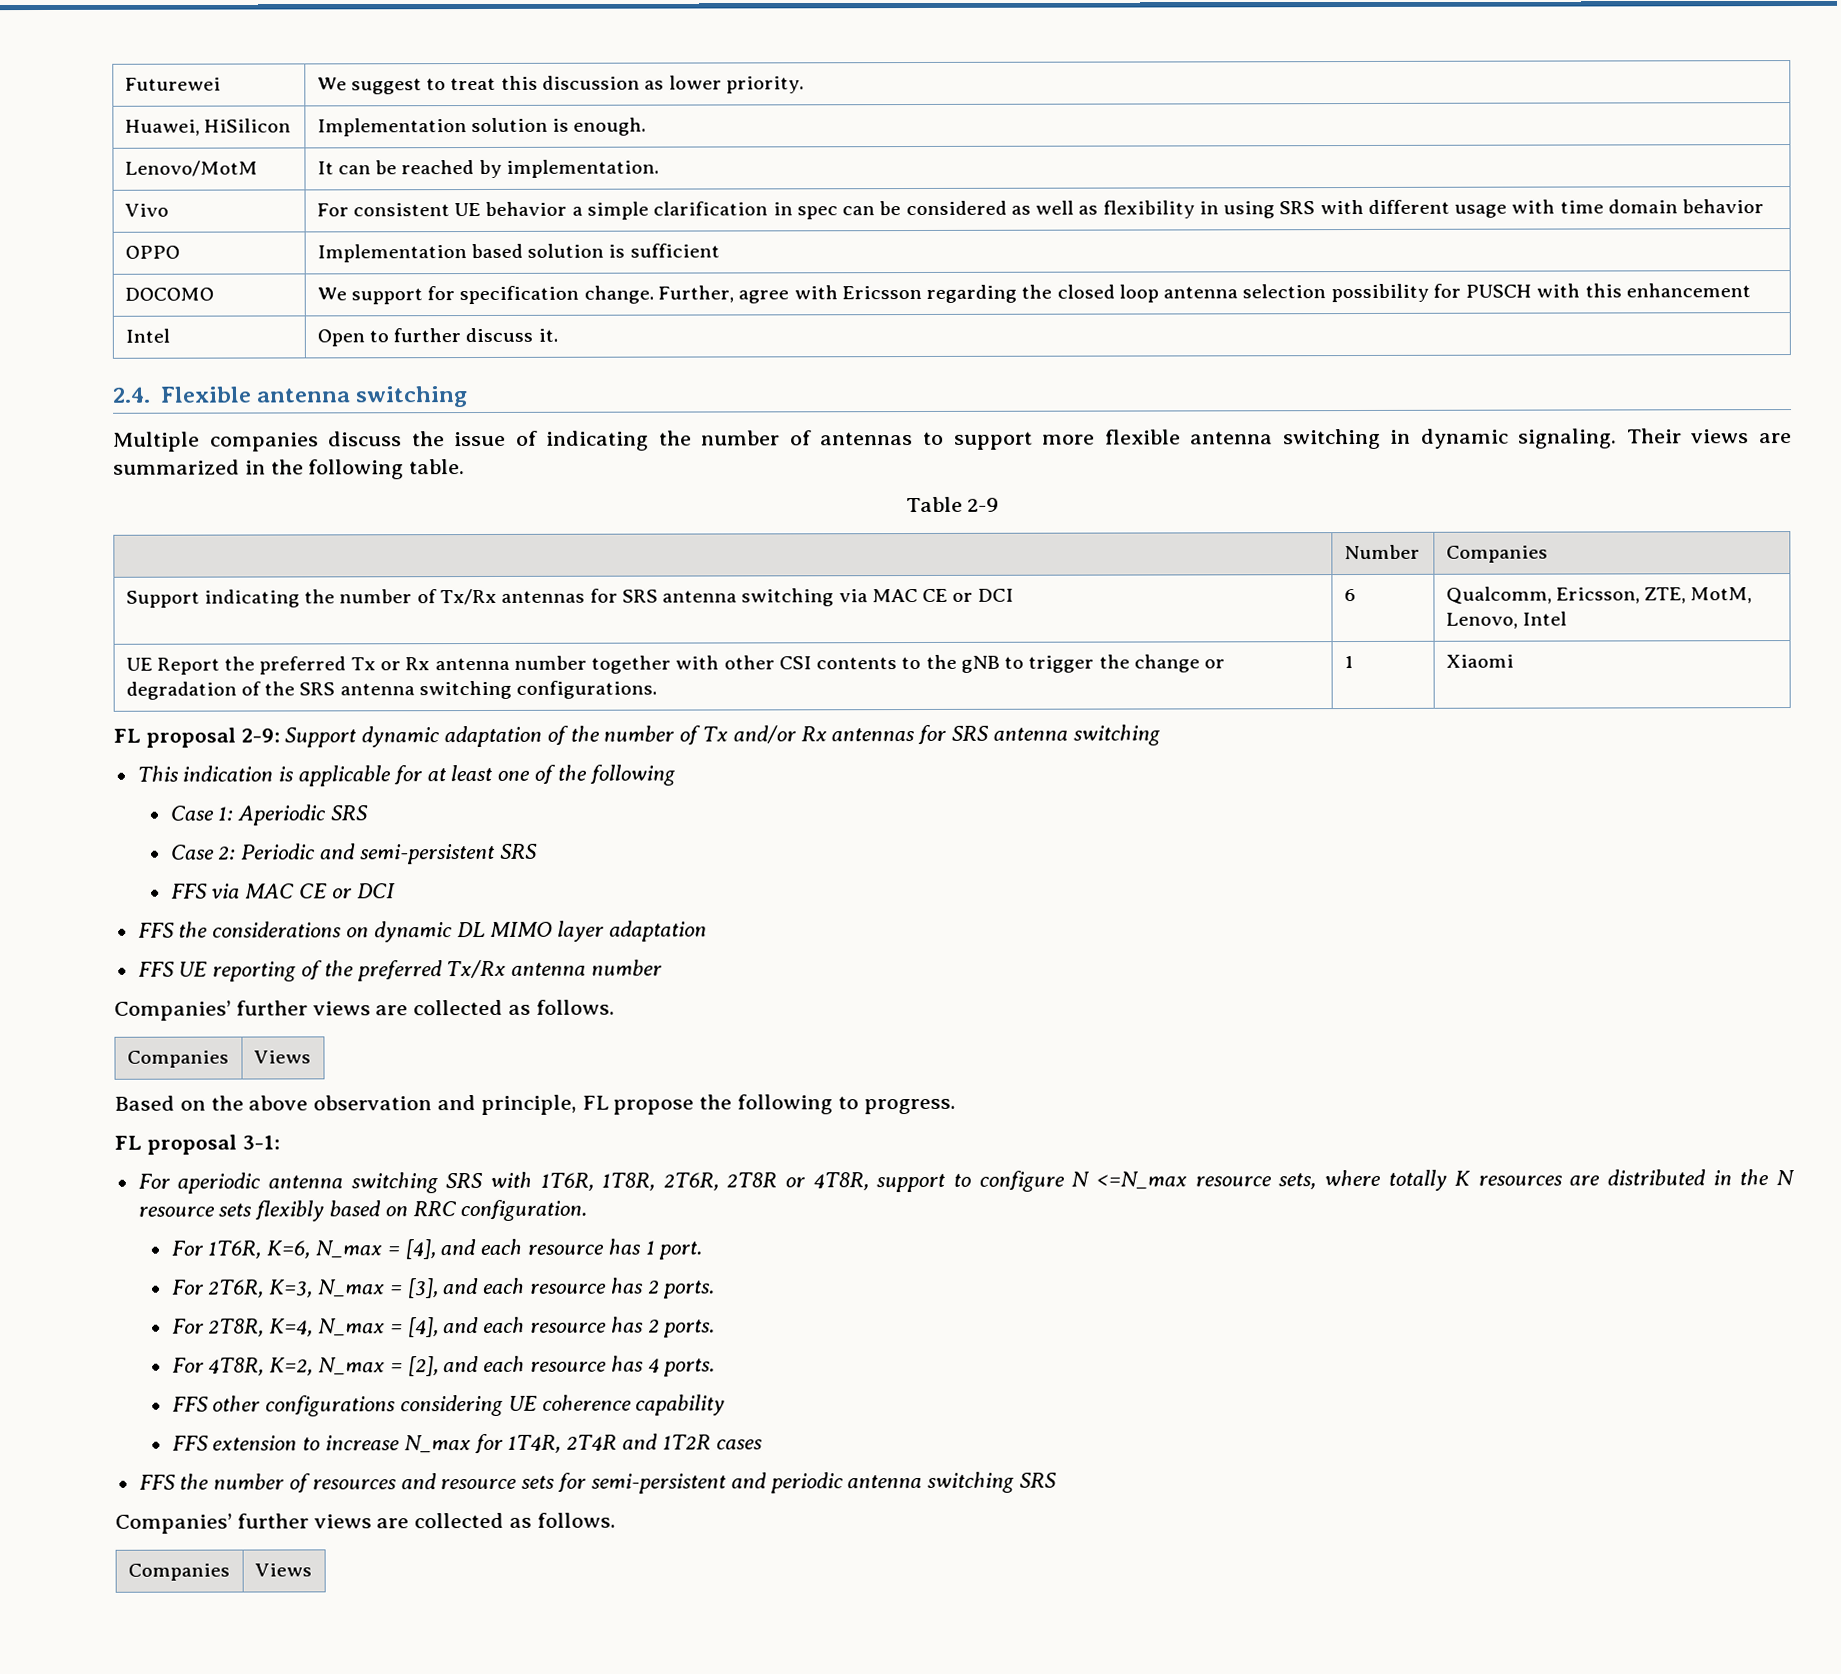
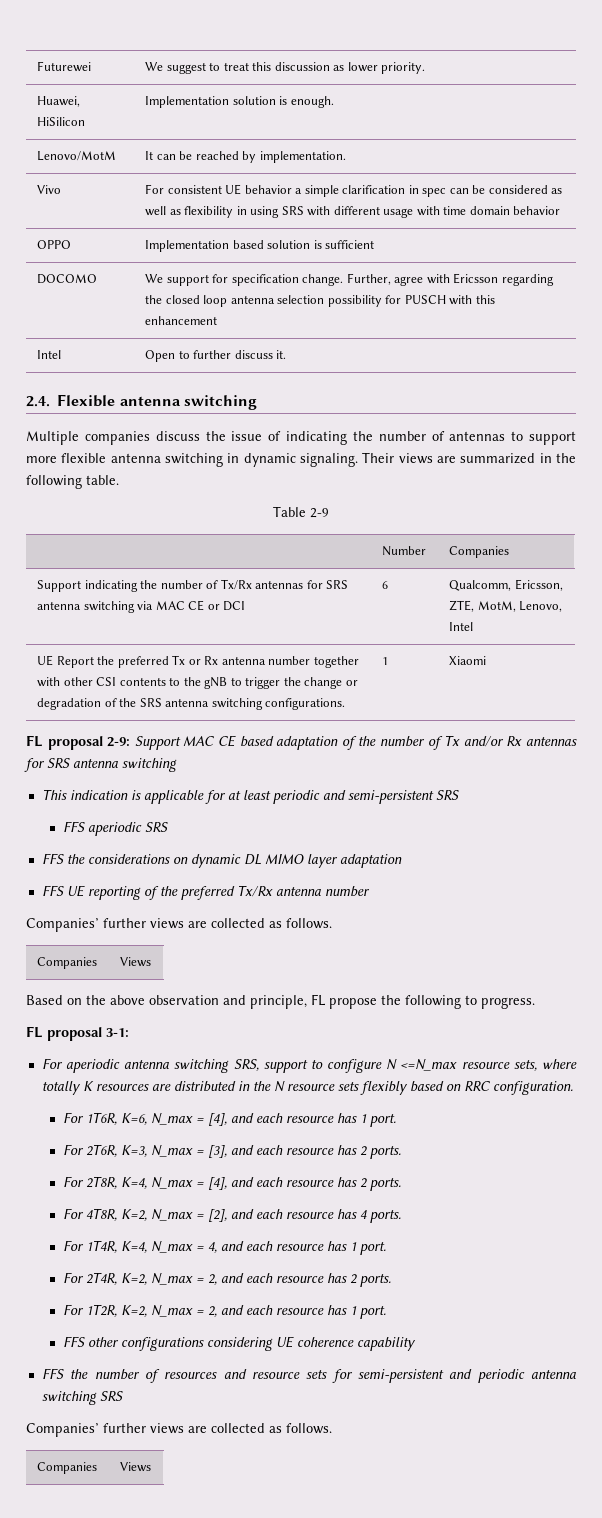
[361,726,441,748] dynamic -> [183,735,274,747] MAC CE based
[497,764,675,786] [169,804,369,826] [170,843,317,860] one of the following // Case 1: Aperiodic SRS // Case 2: Periodic -> [272,790,320,804] periodic
[211,883,396,899] via MAC CE or DCI -> [87,822,168,836] aperiodic SRS
[445,1171,869,1191] SRS with 1T6R, 1T8R, 2T6R, 2T8R or 4T8R, -> [233,1059,259,1071] SRS,
(716, 1367) none -> [62,1240,386,1255] [62,1272,391,1287] [62,1304,386,1319] // For 1T4R, K=4, N_max = 4, and each resource has 1 port. // For 2T4R, K=2, N_max = 2, and each resource has 2 ports. // For 1T2R, K=2, N_max = 2, and each resource has 1 port.
[171,1433,763,1455] // FFS extension to increase N_max for 1T4R, 2T4R and 1T2R cases -> (416, 1344) none

